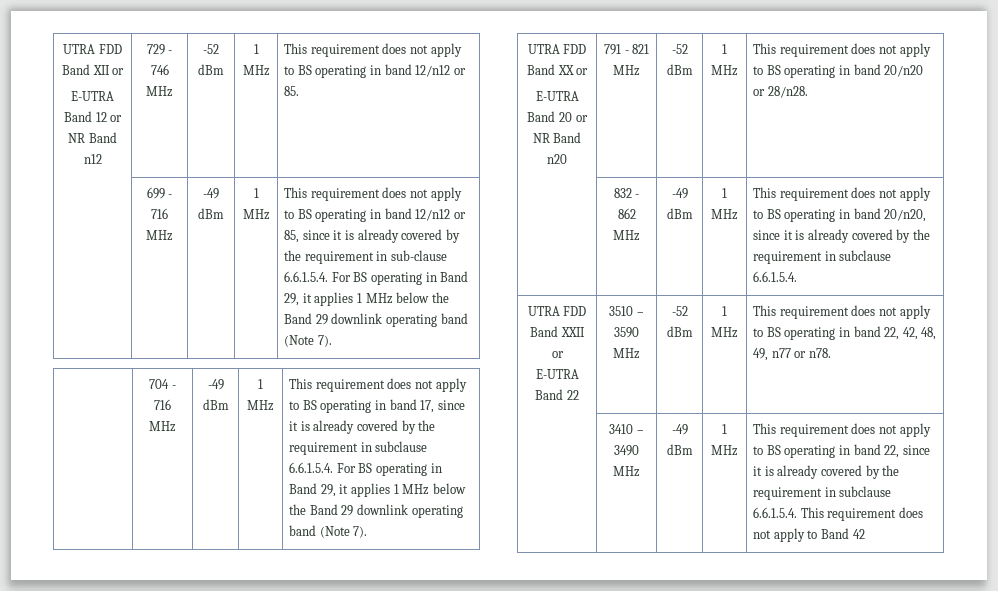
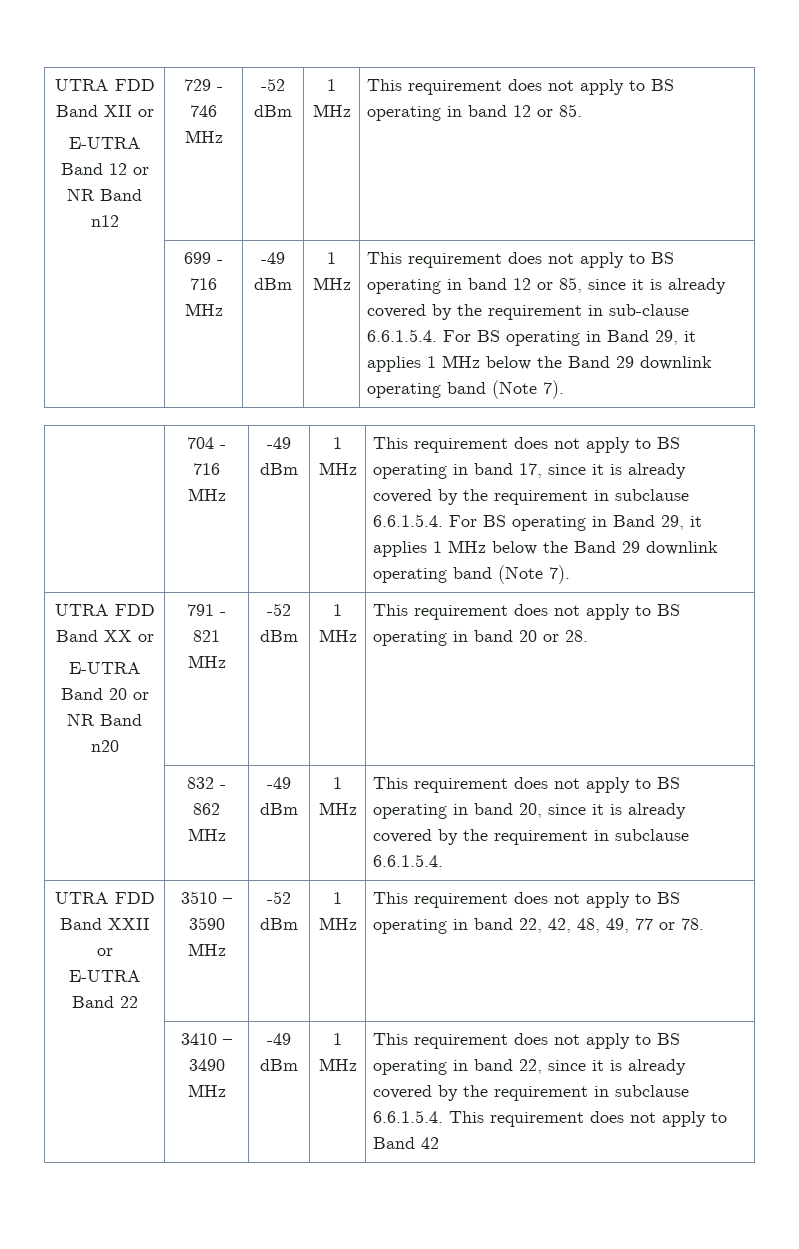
[415,65,451,77] 12/n12 -> [512,105,531,117] 12
[415,209,451,221] 12/n12 -> [512,278,531,290] 12
[884,65,924,77] [753,86,808,98] 20/n20 or 28/n28. -> [518,630,588,642] 20 or 28.
[884,209,927,222] 20/n20, -> [518,803,542,818] 20,
[771,348,831,358] n77 or n78. -> [634,918,704,930] 77 or 78.

